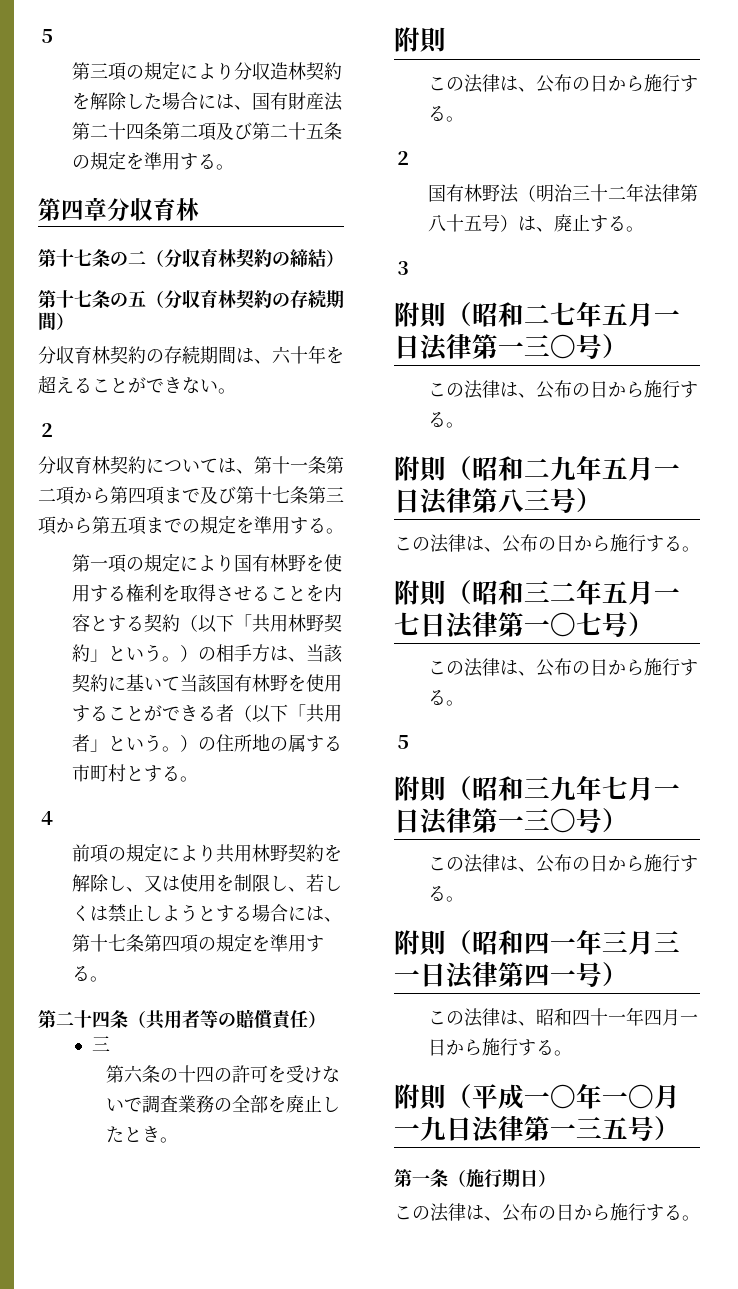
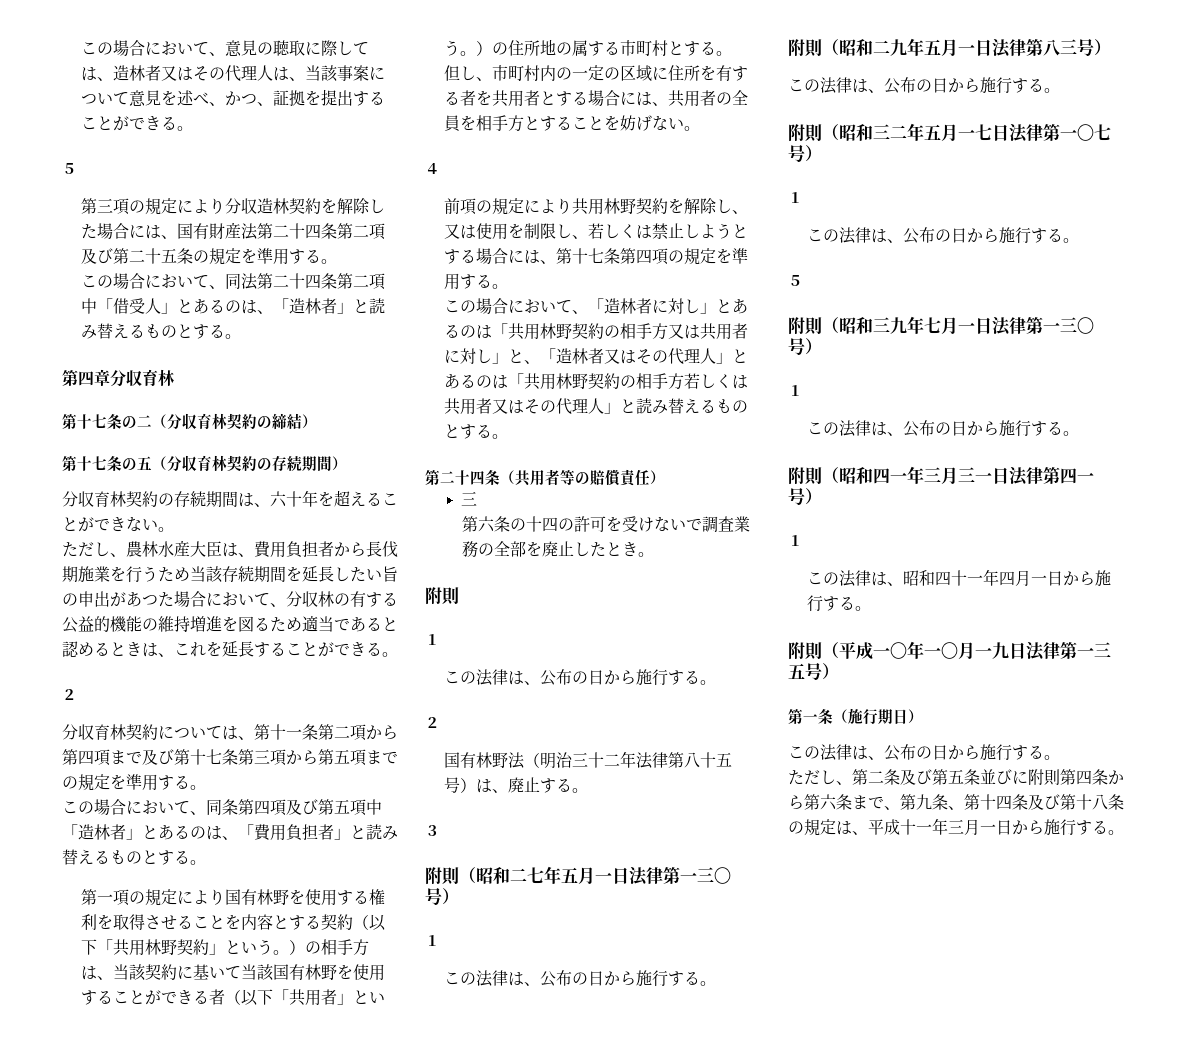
(38, 36) none -> [80,40,369,57] [80,65,385,82] [80,89,385,107] [80,116,193,131] この場合において、意見の聴取に際しては、造林者又はその代理人は、当該事案について意見を述べ、かつ、証拠を提出することができる。 //
(234, 167) none -> [80,273,385,290] [80,298,385,314] [80,323,241,339] // この場合において、同法第二十四条第二項中「借受人」とあるのは、「造林者」と読み替えるものとする。
(236, 391) none -> [62,540,398,558] [62,566,398,583] [62,591,398,607] [62,615,398,633] [62,641,398,657] // ただし、農林水産大臣は、費用負担者から長伐期施業を行うため当該存続期間を延長したい旨の申出があつた場合において、分収林の有する公益的機能の維持増進を図るため適当であると認めるときは、これを延長することができる。
(344, 531) none -> [62,799,382,816] [62,824,398,841] [62,849,206,865] // この場合において、同条第四項及び第五項中「造林者」とあるのは、「費用負担者」と読み替えるものとする。
(198, 779) none -> [443,65,748,81] [443,90,748,107] [443,115,700,132] // 但し、市町村内の一定の区域に住所を有する者を共用者とする場合には、共用者の全員を相手方とすることを妨げない。
(108, 979) none -> [443,298,748,314] [443,323,748,340] [443,348,748,365] [443,373,748,390] [443,398,748,415] [443,424,508,439] // この場合において、「造林者に対し」とあるのは「共用林野契約の相手方又は共用者に対し」と、「造林者又はその代理人」とあるのは「共用林野契約の相手方若しくは共用者又はその代理人」と読み替えるものとする。
(446, 40) none -> [425,634,440,645] // １
(628, 346) none -> [425,935,440,946] // １
(654, 624) none -> [788,192,803,203] // １
(628, 820) none -> [788,385,803,396] // １
(628, 974) none -> [788,535,803,546] // １
(700, 1218) none -> [788,769,1124,786] [788,794,1124,810] [788,818,1124,836] // ただし、第二条及び第五条並びに附則第四条から第六条まで、第九条、第十四条及び第十八条の規定は、平成十一年三月一日から施行する。

